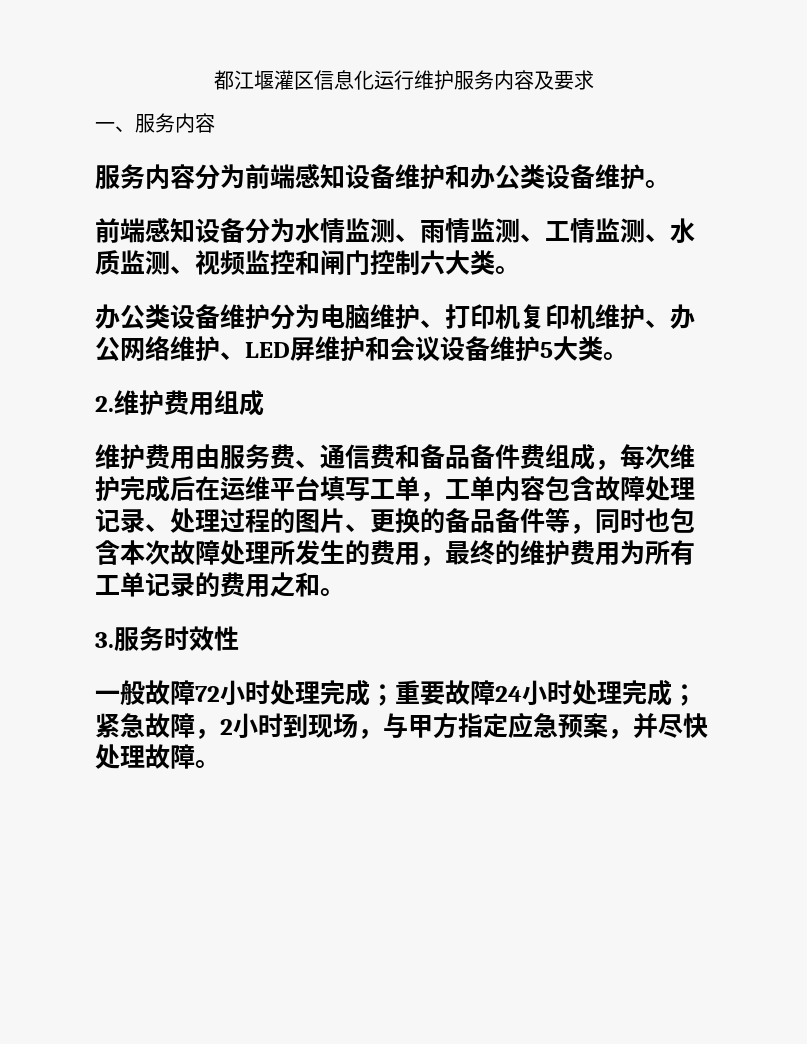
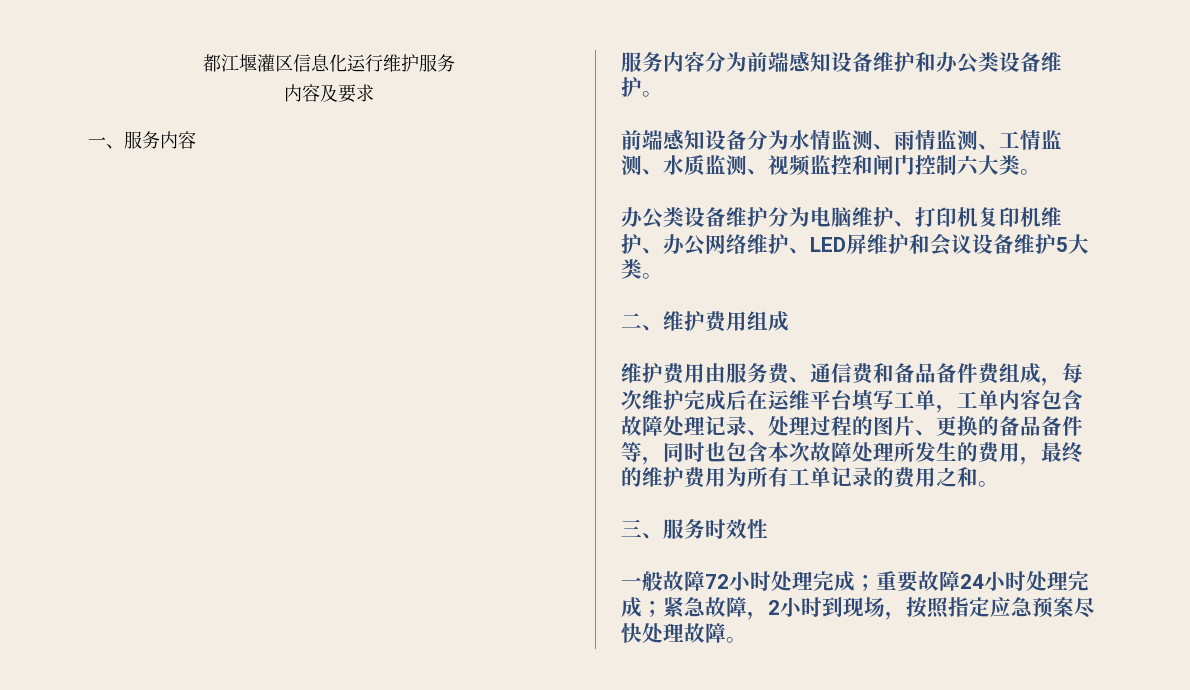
(494, 80) none -> (455, 63) //
[95,396,114,412] 2. -> [621,313,663,331] 二、
[95,632,114,648] 3. -> [621,519,663,539] 三、
[383,713,458,739] 与甲方 -> [906,597,949,619] 按照
[608,713,658,739] ，并 -> (1074, 607) none

